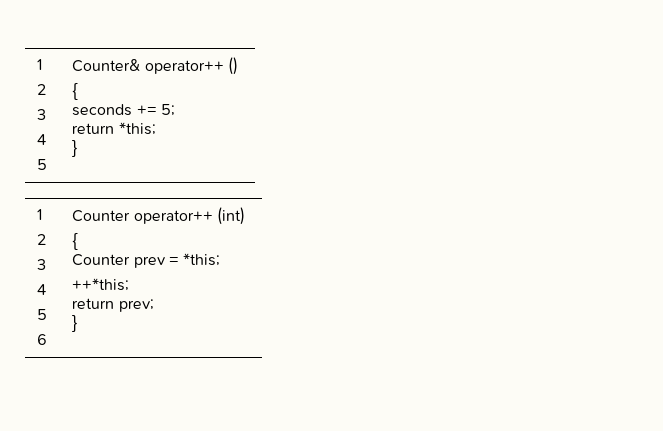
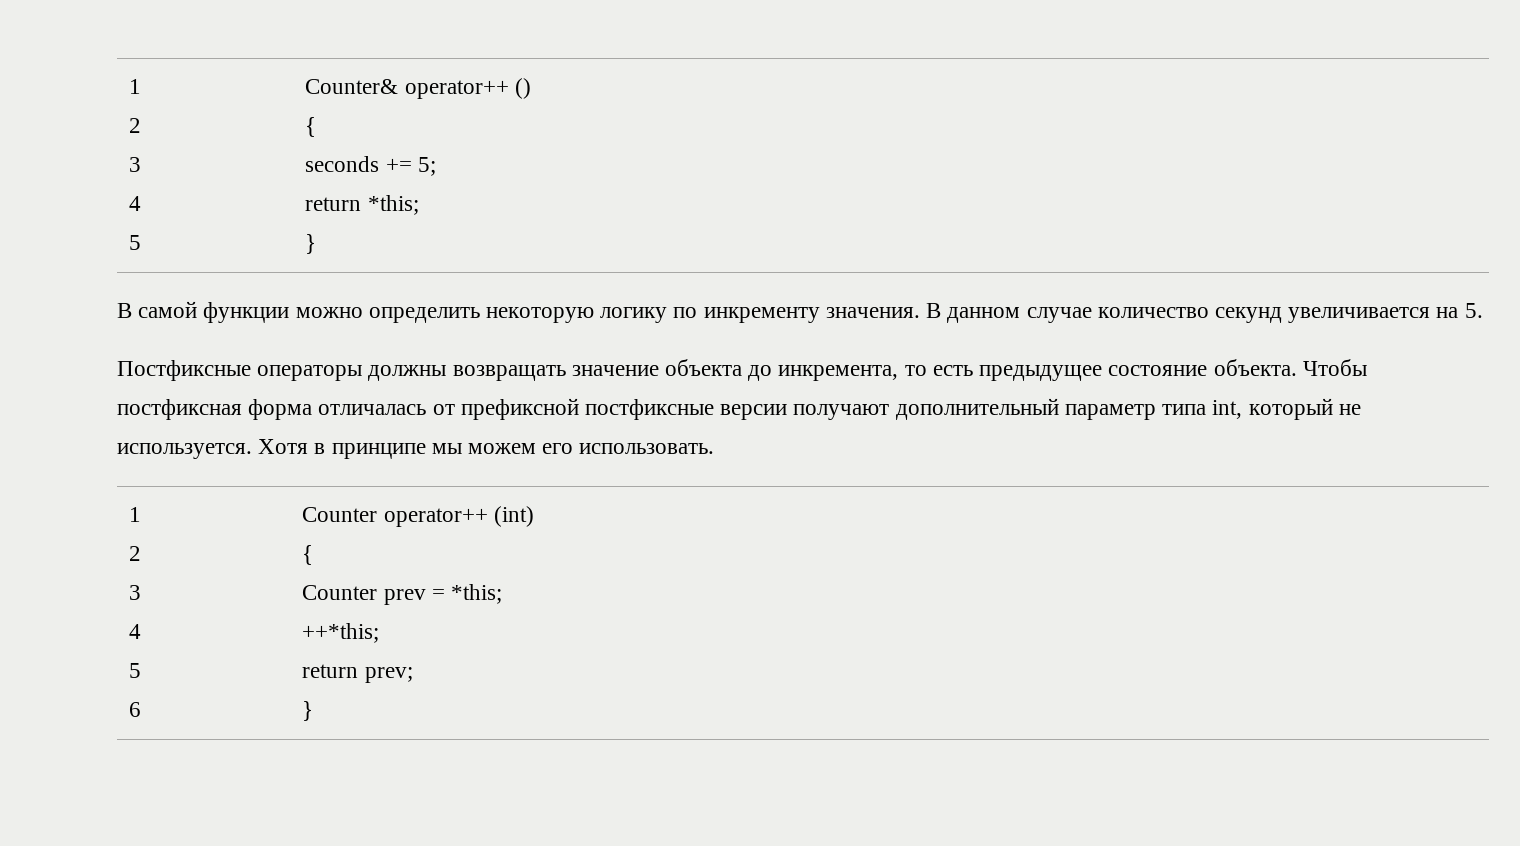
(79, 148) none -> [117,301,1483,323] [117,359,1367,381] [117,398,1361,420] [117,439,715,459] // В самой функции можно определить некоторую логику по инкременту значения. В данном случае количество секунд увеличивается на 5. // Постфиксные операторы должны возвращать значение объекта до инкремента, то есть предыдущее состояние объекта. Чтобы постфиксная форма отличалась от префиксной постфиксные версии получают дополнительный параметр типа int, который не используется. Хотя в принципе мы можем его использовать.

